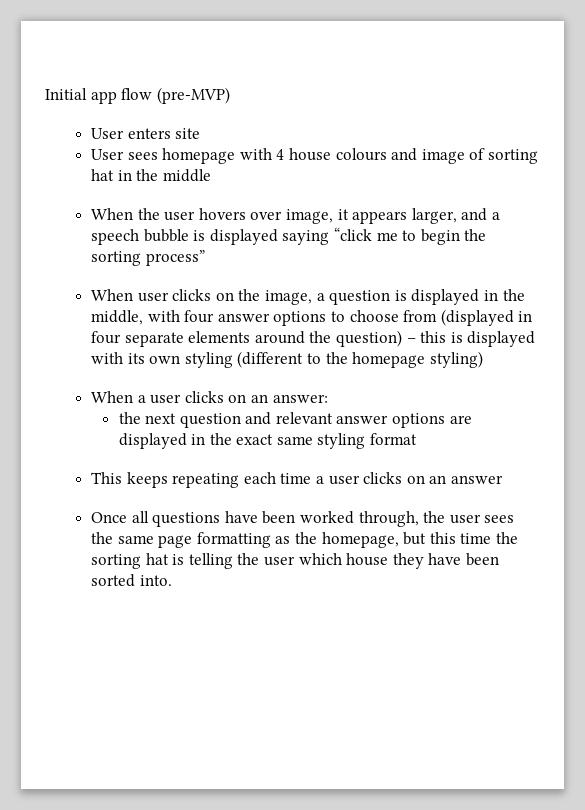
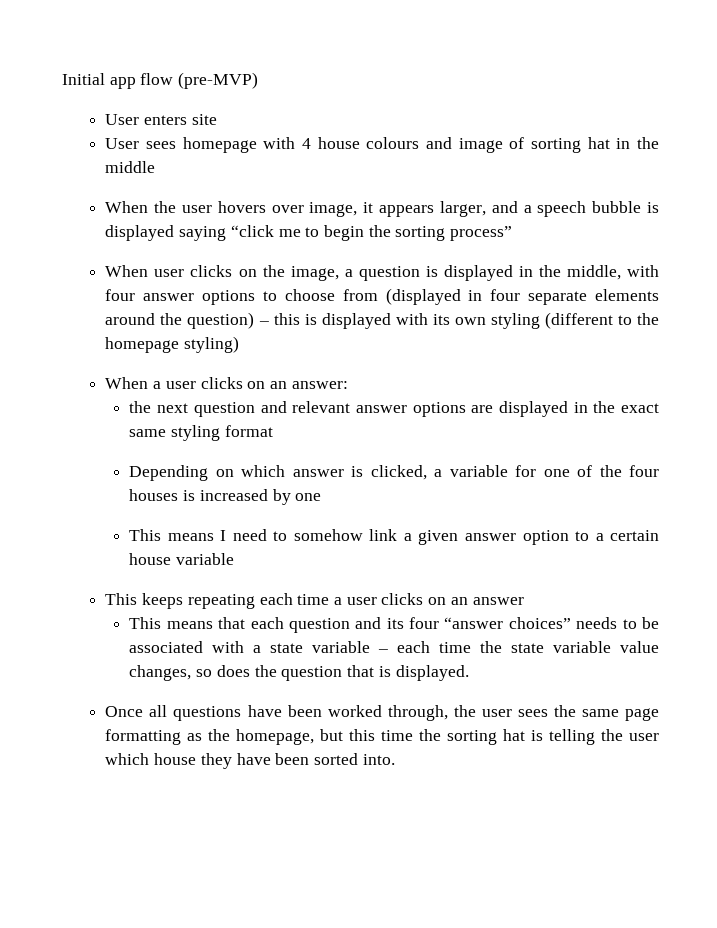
(418, 439) none -> [129,465,659,481] [129,489,322,505] [129,529,660,545] [129,553,235,565] // Depending on which answer is clicked, a variable for one of the four houses is increased by one // This means I need to somehow link a given answer option to a certain house variable
(504, 479) none -> [129,617,660,633] [129,641,659,653] [129,665,469,681] // This means that each question and its four “answer choices” needs to be associated with a state variable – each time the state variable value changes, so does the question that is displayed.

